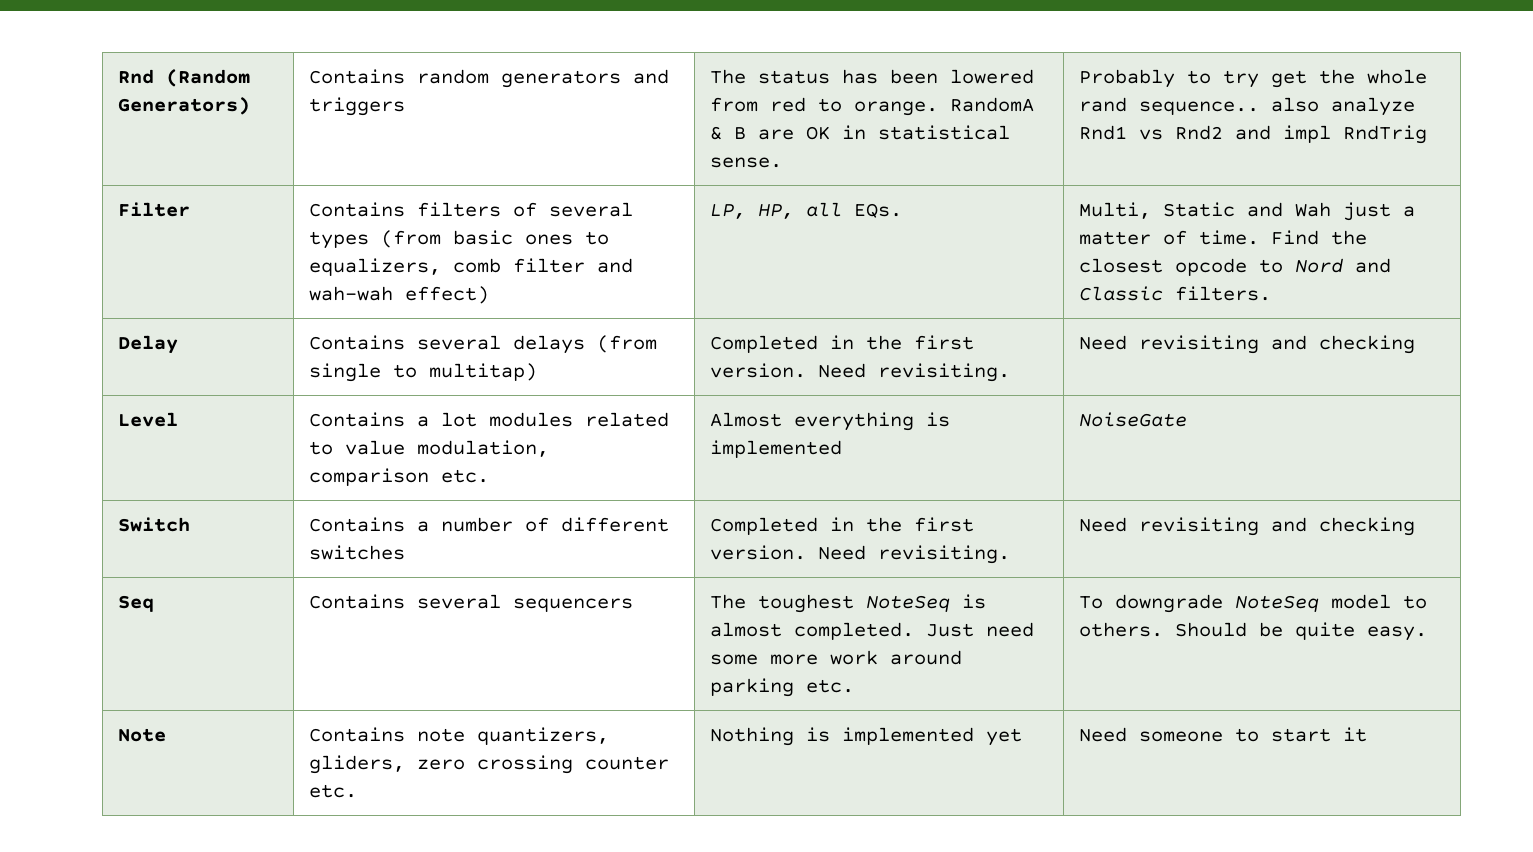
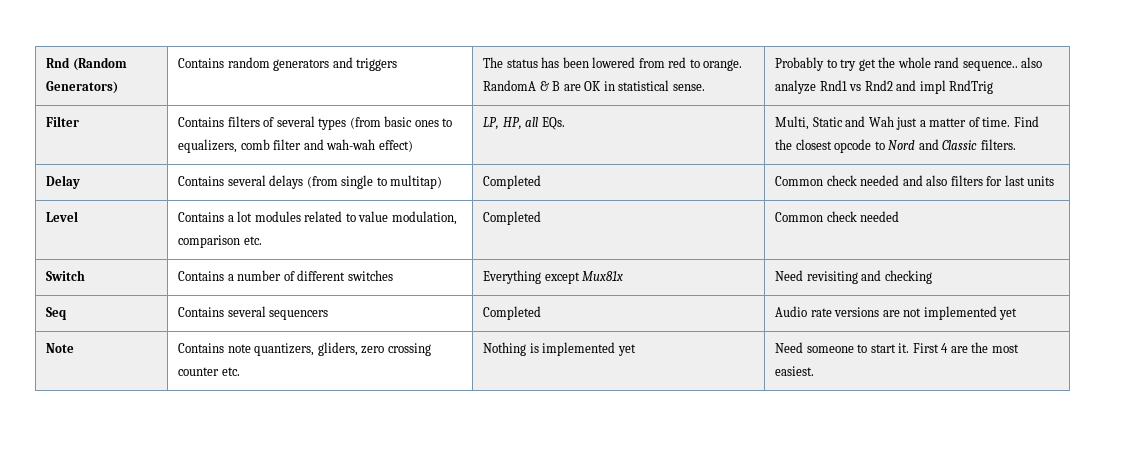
[829,335,974,350] [709,363,1010,382] [1078,335,1415,354] in the first version. Need revisiting. | Need revisiting and checking -> [775,175,1055,186] | Common check needed and also filters for last units
[709,412,950,431] [709,440,842,458] [1078,412,1187,427] Almost everything is implemented | NoiseGate -> [483,211,542,225] [775,211,900,222] Completed | Common check needed
[709,517,974,535] [709,545,1010,564] Completed in the first version. Need revisiting. -> [483,270,624,284] Everything except Mux81x
[709,594,986,613] [709,622,1034,640] [709,650,962,665] [709,678,854,697] [1078,594,1427,613] [1078,622,1427,641] The toughest NoteSeq is almost completed. Just need some more work around parking etc. | To downgrade NoteSeq model to others. Should be quite easy. -> [483,306,542,320] [775,306,1018,320] Completed | Audio rate versions are not implemented yet
[1342,727,1367,742] it -> [898,342,1019,353] [775,366,815,376] it. First 4 are the most easiest.

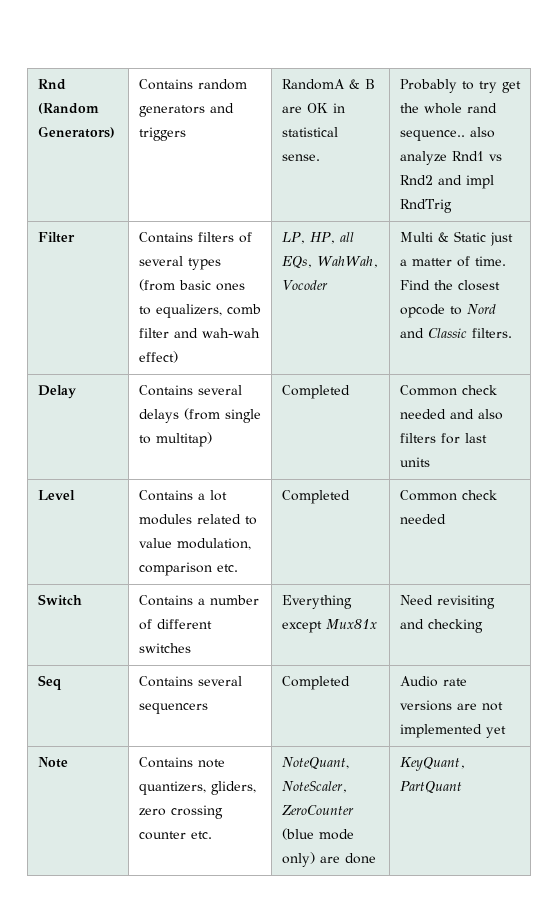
[483,57,743,71] The status has been lowered from red to orange. -> (186, 134) none
[541,117,565,130] [775,116,894,130] EQs. | Multi, Static and Wah -> [281,256,378,268] [281,280,328,290] [399,231,486,242] EQs, WahWah, Vocoder | Multi & Static
[483,342,636,356] [775,342,1019,353] [775,366,815,376] Nothing is implemented yet | Need someone to start it. First 4 are the most easiest. -> [281,757,349,769] [281,781,347,793] [281,805,354,815] [281,828,354,840] [281,852,376,867] [399,757,465,771] [399,781,462,793] NoteQuant, NoteScaler, ZeroCounter (blue mode only) are done | KeyQuant, PartQuant

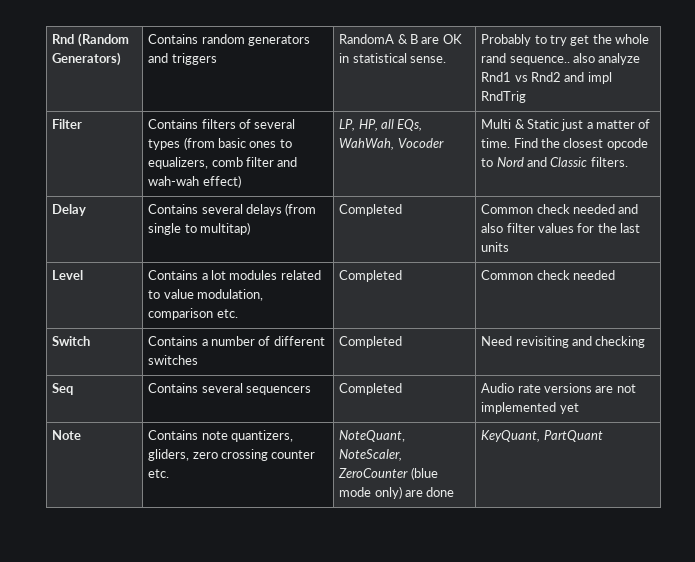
[399,433,460,444] filters for -> [506,223,617,233] filter values for the
[281,595,352,609] [281,619,377,633] Everything except Mux81x -> [339,336,403,348] Completed

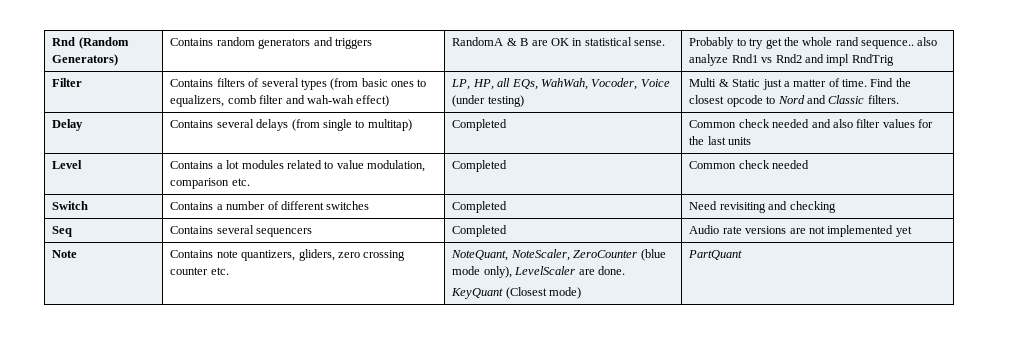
[397,138,444,148] Vocoder -> [591,78,670,90] [452,95,524,107] Vocoder, Voice (under testing)
[374,486,455,499] [481,430,541,442] only) are done | KeyQuant, -> [483,266,625,278] [451,287,582,299] only), LevelScaler are done. // KeyQuant (Closest mode) |

